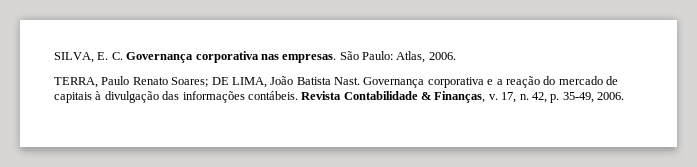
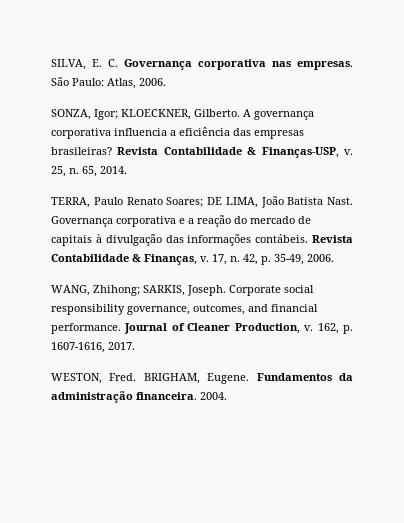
(456, 56) none -> [51,109,314,120] [51,127,304,139] [51,147,353,158] [51,166,127,177] // SONZA, Igor; KLOECKNER, Gilberto. A governança corporativa influencia a eficiência das empresas brasileiras? Revista Contabilidade & Finanças-USP, v. 25, n. 65, 2014.
(624, 96) none -> [51,285,314,296] [51,304,318,315] [51,323,353,334] [51,342,135,353] [51,373,353,384] [51,391,227,403] // WANG, Zhihong; SARKIS, Joseph. Corporate social responsibility governance, outcomes, and financial performance. Journal of Cleaner Production, v. 162, p. 1607-1616, 2017. // WESTON, Fred. BRIGHAM, Eugene. Fundamentos da administração financeira. 2004.

